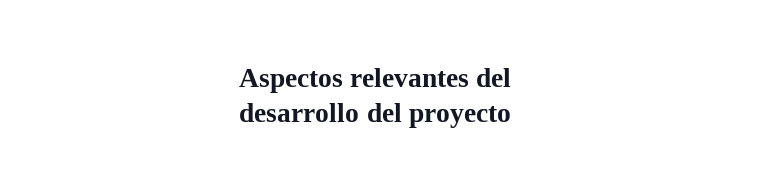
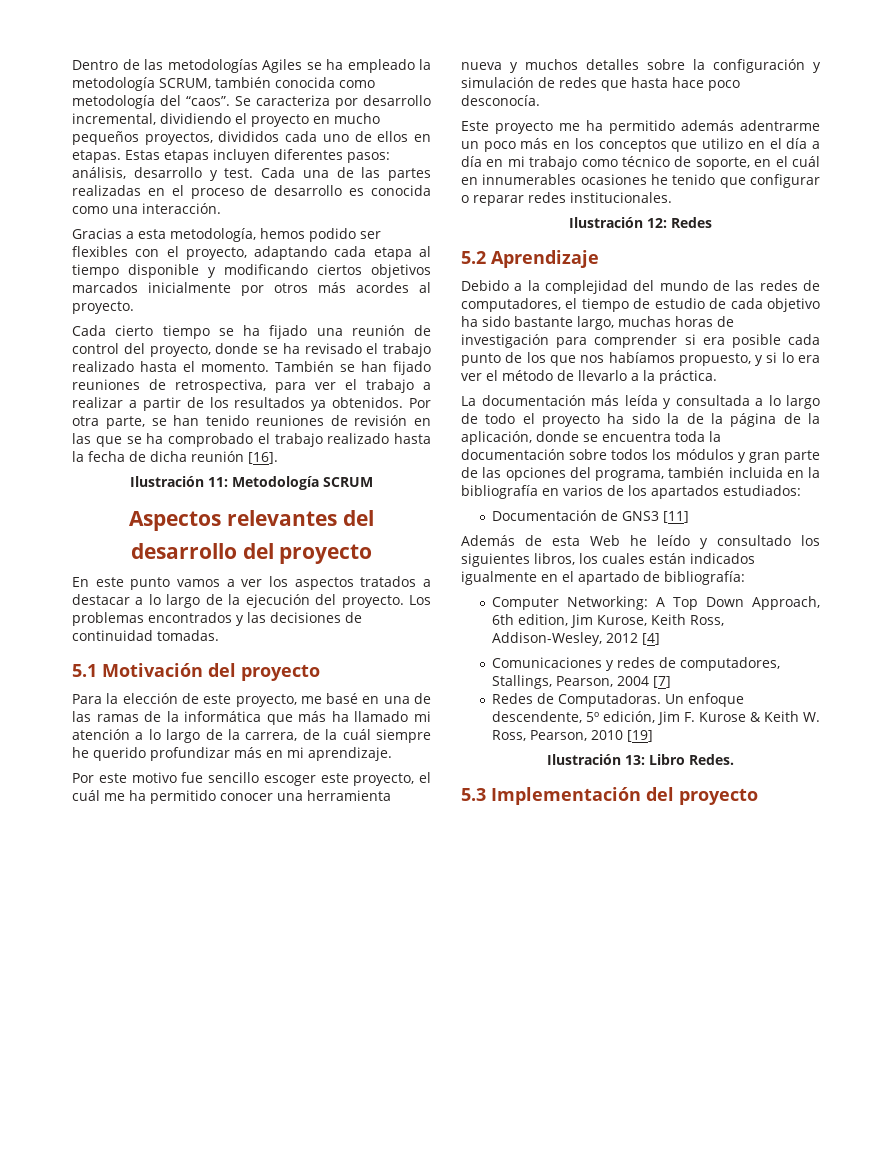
(238, 81) none -> [72,59,431,73] [72,77,375,91] [72,95,431,109] [72,113,380,127] [72,131,432,145] [72,149,390,163] [72,167,431,181] [72,185,431,199] [72,203,221,214] [72,228,381,242] [72,246,431,260] [72,264,431,278] [72,282,431,296] [72,301,134,314] [72,325,431,339] [72,343,431,357] [72,361,432,375] [72,379,431,393] [72,397,431,411] [72,415,431,429] [72,433,431,447] [72,451,278,464] [130,476,373,490] Dentro de las metodologías Agiles se ha empleado la metodología SCRUM, también conocida como metodología del “caos”. Se caracteriza por desarrollo incremental, dividiendo el proyecto en mucho pequeños proyectos, divididos cada uno de ellos en etapas. Estas etapas incluyen diferentes pasos: análisis, desarrollo y test. Cada una de las partes realizadas en el proceso de desarrollo es conocida como una interacción. // Gracias a esta metodología, hemos podido ser flexibles con el proyecto, adaptando cada etapa al tiempo disponible y modificando ciertos objetivos marcados inicialmente por otros más acordes al proyecto. // Cada cierto tiempo se ha fijado una reunión de control del proyecto, donde se ha revisado el trabajo realizado hasta el momento. También se han fijado reuniones de retrospectiva, para ver el trabajo a realizar a partir de los resultados ya obtenidos. Por otra parte, se han tenido reuniones de revisión en las que se ha comprobado el trabajo realizado hasta la fecha de dicha reunión [16]. // Ilustración 11: Metodología SCRUM //
(511, 117) none -> [72,576,431,590] [72,594,432,608] [72,612,362,626] [72,630,219,641] [72,663,320,681] [72,693,432,707] [72,711,431,725] [72,729,431,743] [72,747,392,761] [72,772,431,786] [72,790,391,804] [461,59,821,73] [461,77,740,91] [461,95,540,106] [461,120,820,134] [461,138,821,152] [461,156,820,170] [461,174,820,188] [461,192,672,206] [569,217,712,228] [461,250,599,268] [461,280,820,294] [461,298,820,312] [461,316,734,330] [461,334,820,348] [461,352,820,366] [461,370,717,384] [461,395,820,409] [461,413,820,427] [461,431,721,445] [461,449,820,463] [461,467,820,481] [461,485,801,499] [491,510,689,523] [461,535,820,549] [461,553,755,567] [461,571,745,585] [491,596,820,610] [491,614,724,628] [491,632,660,646] [491,657,780,671] [491,675,671,689] [491,693,744,707] [491,711,820,725] [491,730,653,742] [547,754,734,765] [461,787,758,805] // En este punto vamos a ver los aspectos tratados a destacar a lo largo de la ejecución del proyecto. Los problemas encontrados y las decisiones de continuidad tomadas. // 5.1 Motivación del proyecto // Para la elección de este proyecto, me basé en una de las ramas de la informática que más ha llamado mi atención a lo largo de la carrera, de la cuál siempre he querido profundizar más en mi aprendizaje. // Por este motivo fue sencillo escoger este proyecto, el cuál me ha permitido conocer una herramienta nueva y muchos detalles sobre la configuración y simulación de redes que hasta hace poco desconocía. // Este proyecto me ha permitido además adentrarme un poco más en los conceptos que utilizo en el día a día en mi trabajo como técnico de soporte, en el cuál en innumerables ocasiones he tenido que configurar o reparar redes institucionales. // Ilustración 12: Redes // 5.2 Aprendizaje // Debido a la complejidad del mundo de las redes de computadores, el tiempo de estudio de cada objetivo ha sido bastante largo, muchas horas de investigación para comprender si era posible cada punto de los que nos habíamos propuesto, y si lo era ver el método de llevarlo a la práctica. // La documentación más leída y consultada a lo largo de todo el proyecto ha sido la de la página de la aplicación, donde se encuentra toda la documentación sobre todos los módulos y gran parte de las opciones del programa, también incluida en la bibliografía en varios de los apartados estudiados: // Documentación de GNS3 [11] // Además de esta Web he leído y consultado los siguientes libros, los cuales están indicados igualmente en el apartado de bibliografía: // Computer Networking: A Top Down Approach, 6th edition, Jim Kurose, Keith Ross, Addison-Wesley, 2012 [4] // Comunicaciones y redes de computadores, Stallings, Pearson, 2004 [7] // Redes de Computadoras. Un enfoque descendente, 5º edición, Jim F. Kurose & Keith W. Ross, Pearson, 2010 [19] // Ilustración 13: Libro Redes. // 5.3 Implementación del proyecto

